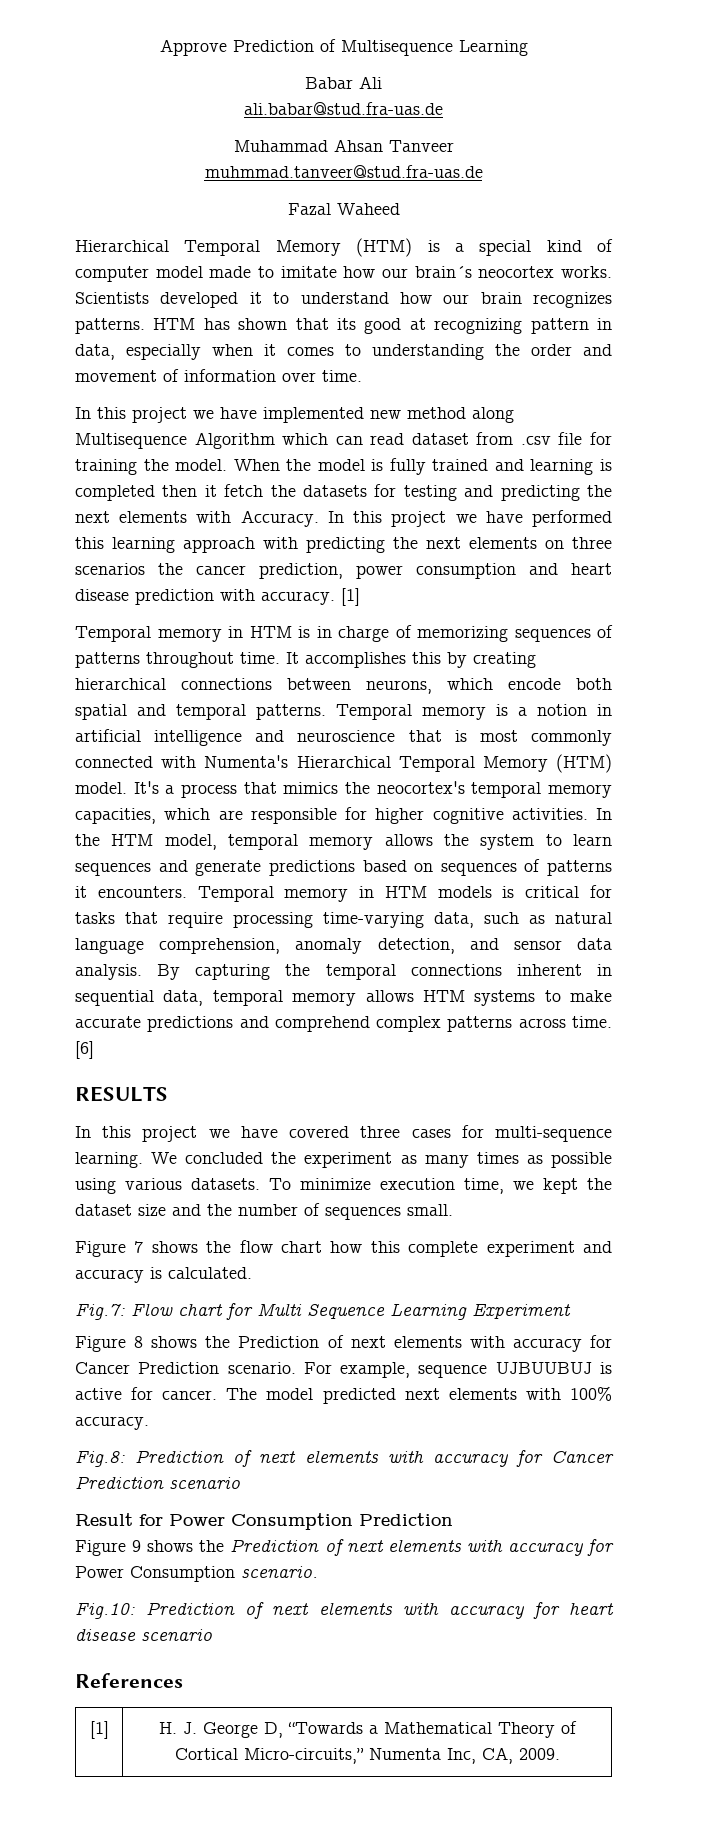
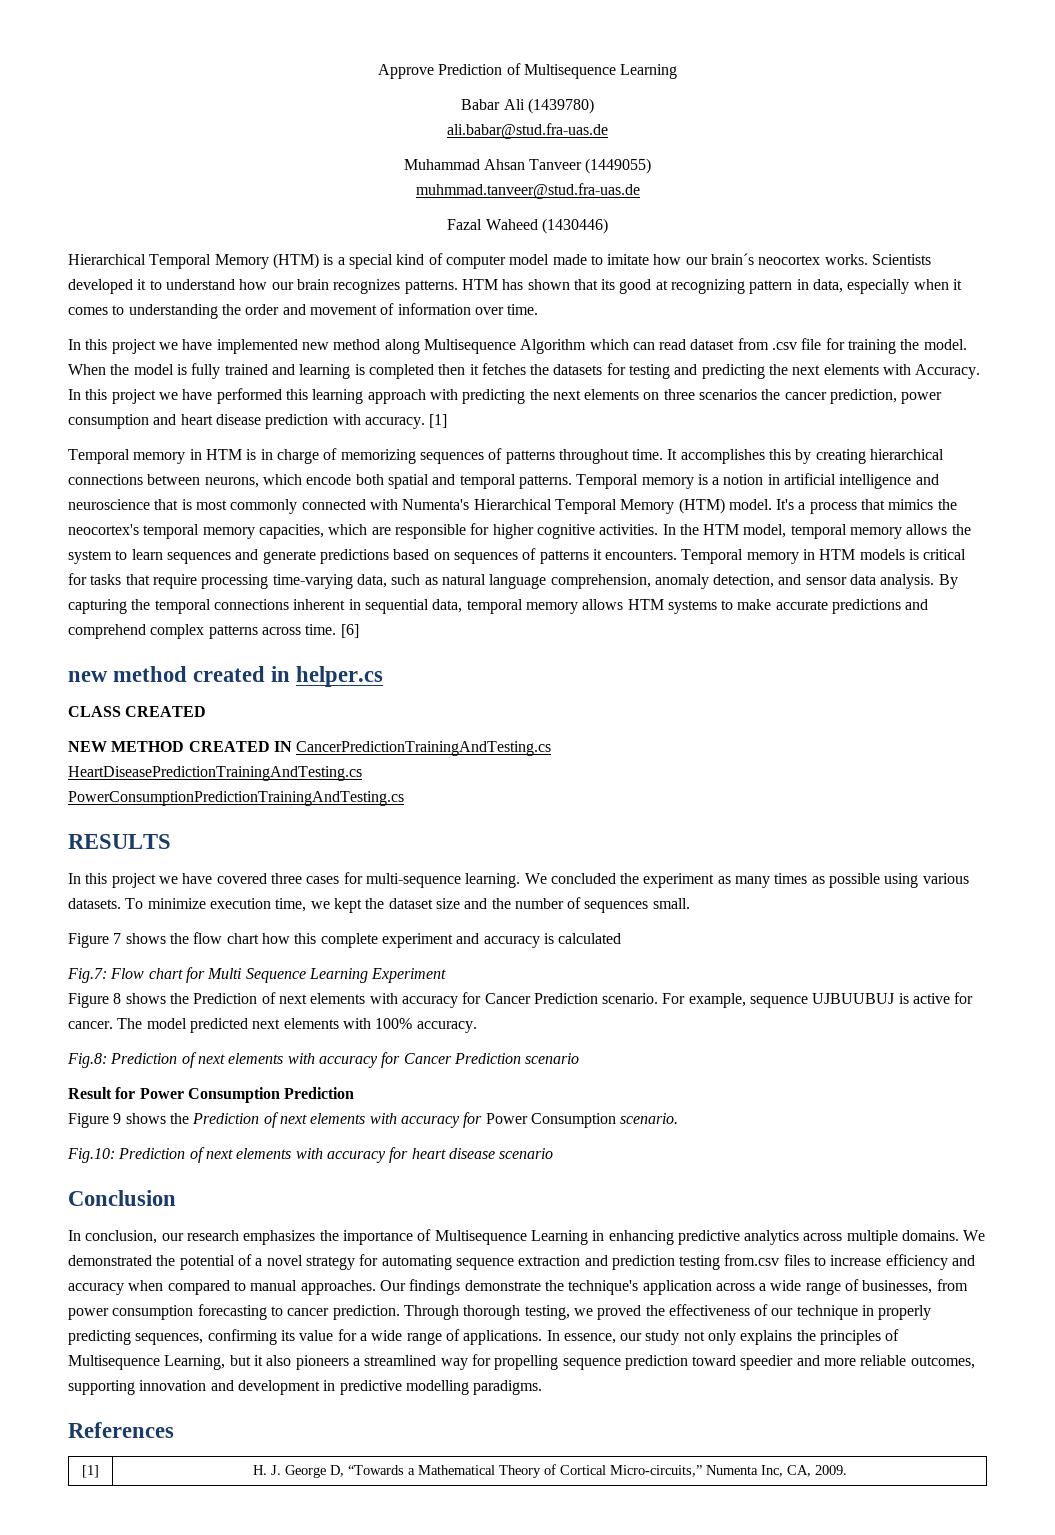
(382, 82) none -> [527,98,594,114] (1439780)
(454, 146) none -> [585,158,652,174] (1449055)
(400, 209) none -> [541,218,608,234] (1430446)
[224,484,264,497] fetch -> [481,363,526,375] fetches
(94, 1050) none -> [68,666,384,687] [68,706,207,717] [68,741,552,756] [68,766,362,781] [68,791,404,806] // new method created in helper.cs // CLASS CREATED // NEW METHOD CREATED IN CancerPredictionTrainingAndTesting.cs // HeartDiseasePredictionTrainingAndTesting.cs // PowerConsumptionPredictionTrainingAndTesting.cs
[168,1267,252,1279] calculated. -> [558,933,622,944] calculated
(212, 1635) none -> [68,1190,176,1206] [68,1229,986,1245] [68,1254,976,1270] [68,1279,968,1295] [68,1304,932,1320] [68,1329,900,1345] [68,1354,975,1370] [68,1380,543,1395] // Conclusion // In conclusion, our research emphasizes the importance of Multisequence Learning in enhancing predictive analytics across multiple domains. We demonstrated the potential of a novel strategy for automating sequence extraction and prediction testing from.csv files to increase efficiency and accuracy when compared to manual approaches. Our findings demonstrate the technique's application across a wide range of businesses, from power consumption forecasting to cancer prediction. Through thorough testing, we proved the effectiveness of our technique in properly predicting sequences, confirming its value for a wide range of applications. In essence, our study not only explains the principles of Multisequence Learning, but it also pioneers a streamlined way for propelling sequence prediction toward speedier and more reliable outcomes, supporting innovation and development in predictive modelling paradigms.

